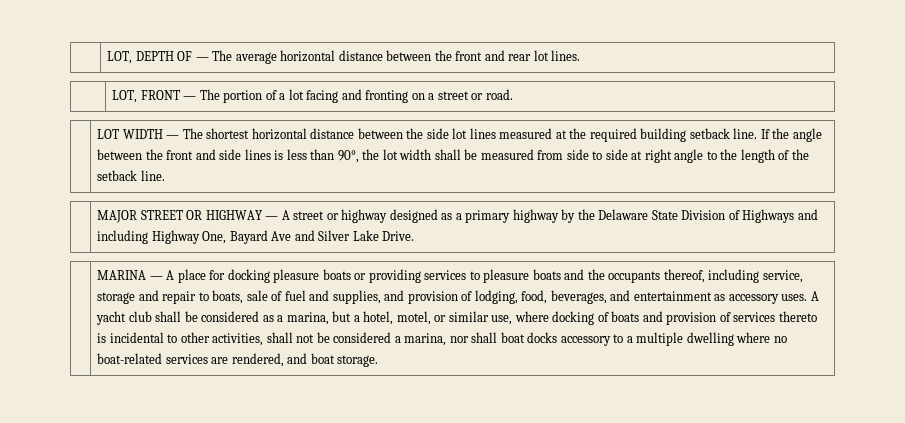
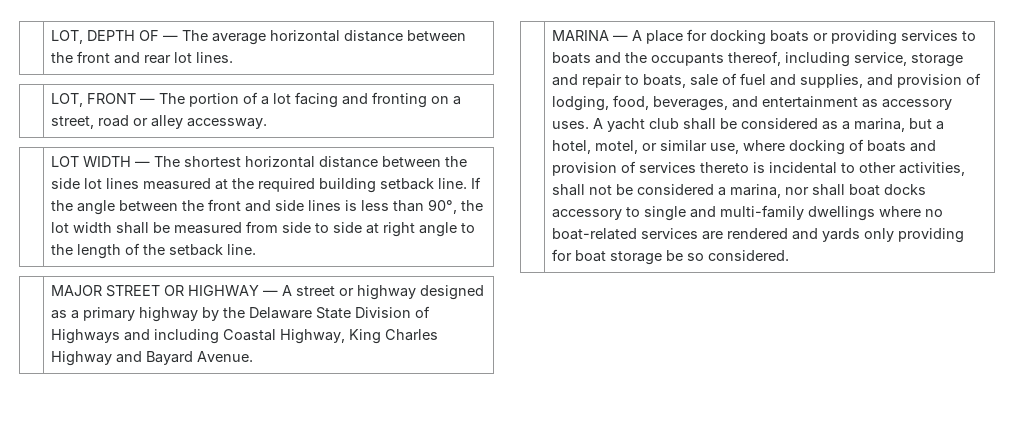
[437,89,513,100] street or road. -> [51,115,268,129] street, road or alley accessway.
[151,230,415,244] Highway One, Bayard Ave and Silver Lake Drive. -> [223,329,439,344] [51,351,254,366] Coastal Highway, King Charles Highway and Bayard Avenue.
[273,269,320,283] pleasure -> (767, 37) none
[483,269,530,283] pleasure -> (977, 36) none
[626,332,734,346] a multiple dwelling -> [644,205,876,221] single and multi-family dwellings
[231,353,379,367] rendered, and boat storage. -> [727,228,965,243] [552,249,790,265] rendered and yards only providing for boat storage be so considered.

